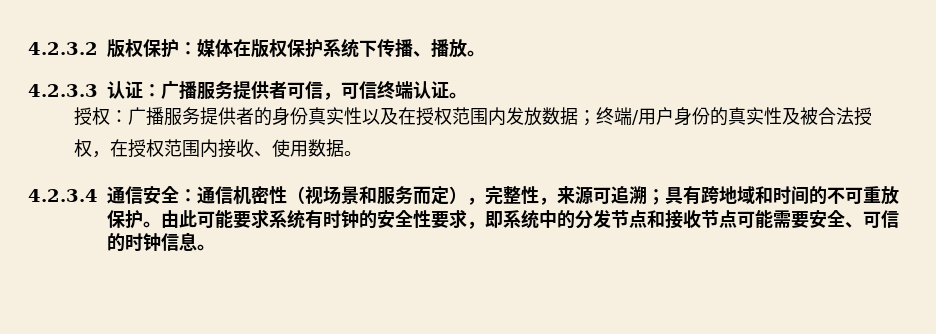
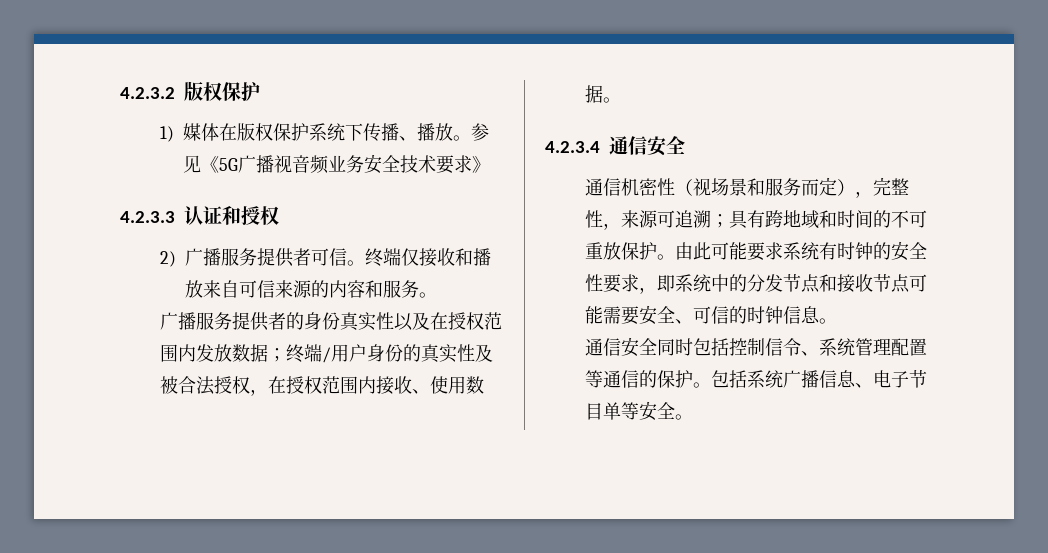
[179,42,197,55] ： -> [160,126,175,142] // 1)
(485, 53) none -> [471,123,490,141] [183,154,491,174] 参见《5G广播视音频业务安全技术要求》
[143,84,161,97] ： -> [222,206,279,225] [160,251,177,267] 和授权 // 2)
[323,81,467,100] [74,107,129,126] ，可信终端认证。 // 授权： -> [347,248,492,267] [185,280,438,298] 。终端仅接收和播放来自可信来源的内容和服务。 //
[179,189,197,202] ： -> (685, 145) //
(215, 247) none -> [585,337,928,357] [585,370,928,388] [585,401,694,421] // 通信安全同时包括控制信令、系统管理配置等通信的保护。包括系统广播信息、电子节目单等安全。

